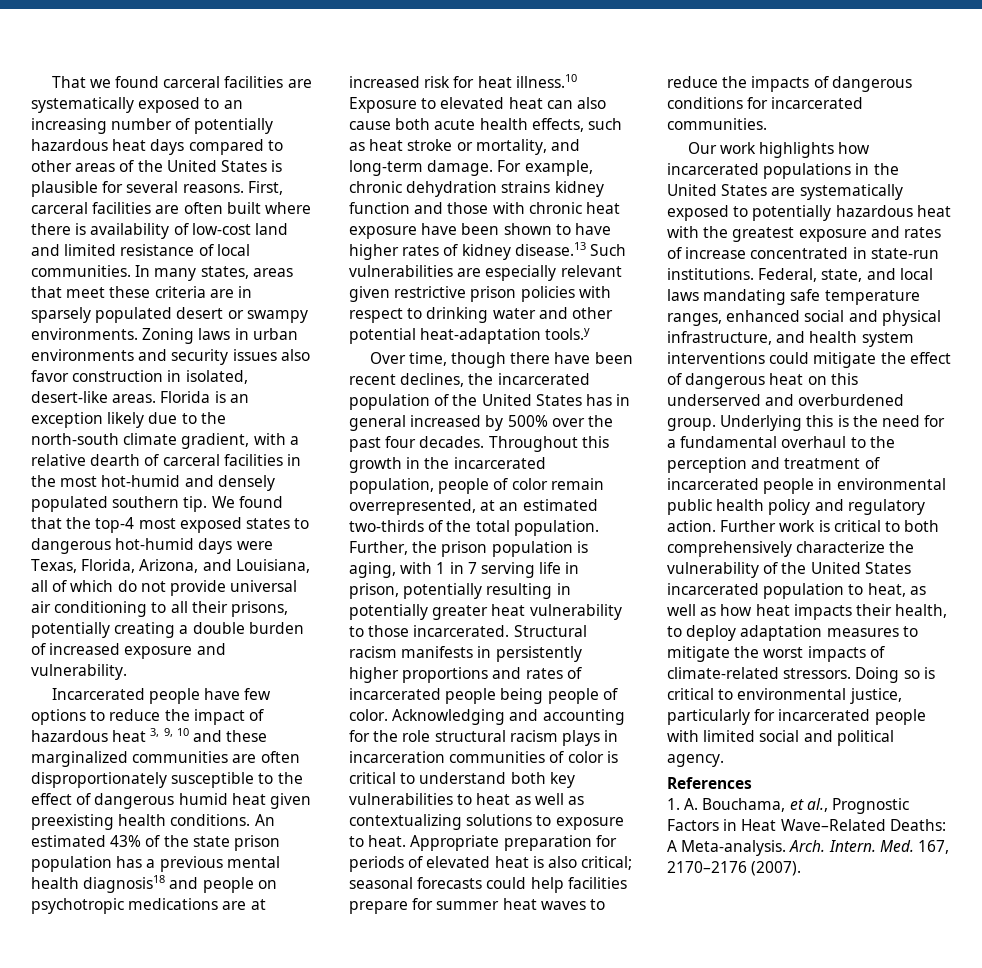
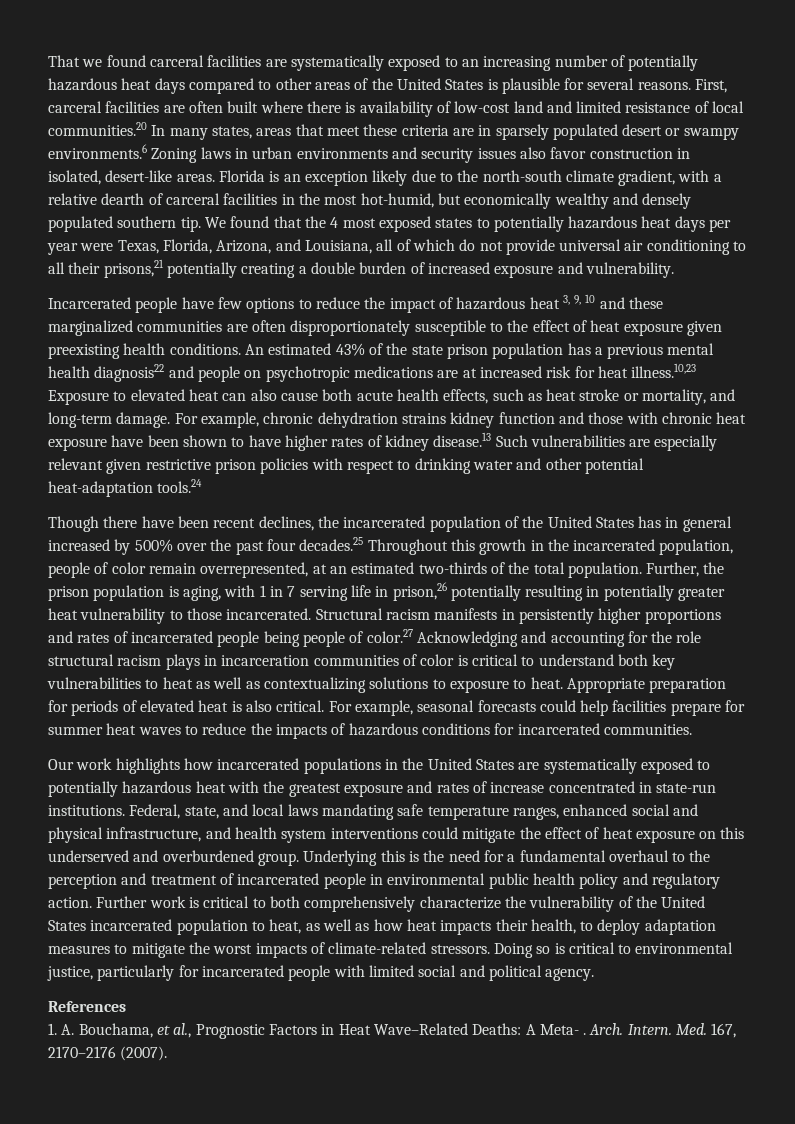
[31,265,131,277] communities. -> [48,122,147,136] communities.20
[31,328,138,340] environments. -> [48,144,147,159] environments.6
[101,475,181,487] hot-humid -> [360,193,609,209] hot-humid, but economically wealthy
[95,517,135,533] top-4 -> [330,217,339,228] 4
[31,538,233,554] dangerous hot-humid days -> [493,216,732,232] [47,243,78,255] potentially hazardous heat days per year
[230,601,288,617] prisons, -> [103,259,164,278] prisons,21
[94,793,266,809] dangerous humid heat -> [590,320,683,336] heat exposure
[83,875,166,893] diagnosis18 -> [94,364,165,382] diagnosis22
[515,74,577,88] illness.10 -> [631,363,697,378] illness.10,23
[545,328,591,340] [369,352,506,368] tools.y // Over time, though -> [157,479,203,493] [48,516,99,532] tools.24 // Though
[419,436,485,448] decades. -> [299,537,364,551] decades.25
[349,583,399,599] prison, -> [392,582,447,601] prison,26
[349,709,388,721] color. -> [366,629,413,643] color.27
[581,856,633,870] critical; -> [276,700,413,716] critical. For example,
[831,76,912,92] dangerous -> [348,723,418,736] hazardous
[685,373,804,389] dangerous heat -> [602,827,695,843] heat exposure
[681,840,787,856] Meta-analysis. -> [539,1024,587,1035] Meta- .

